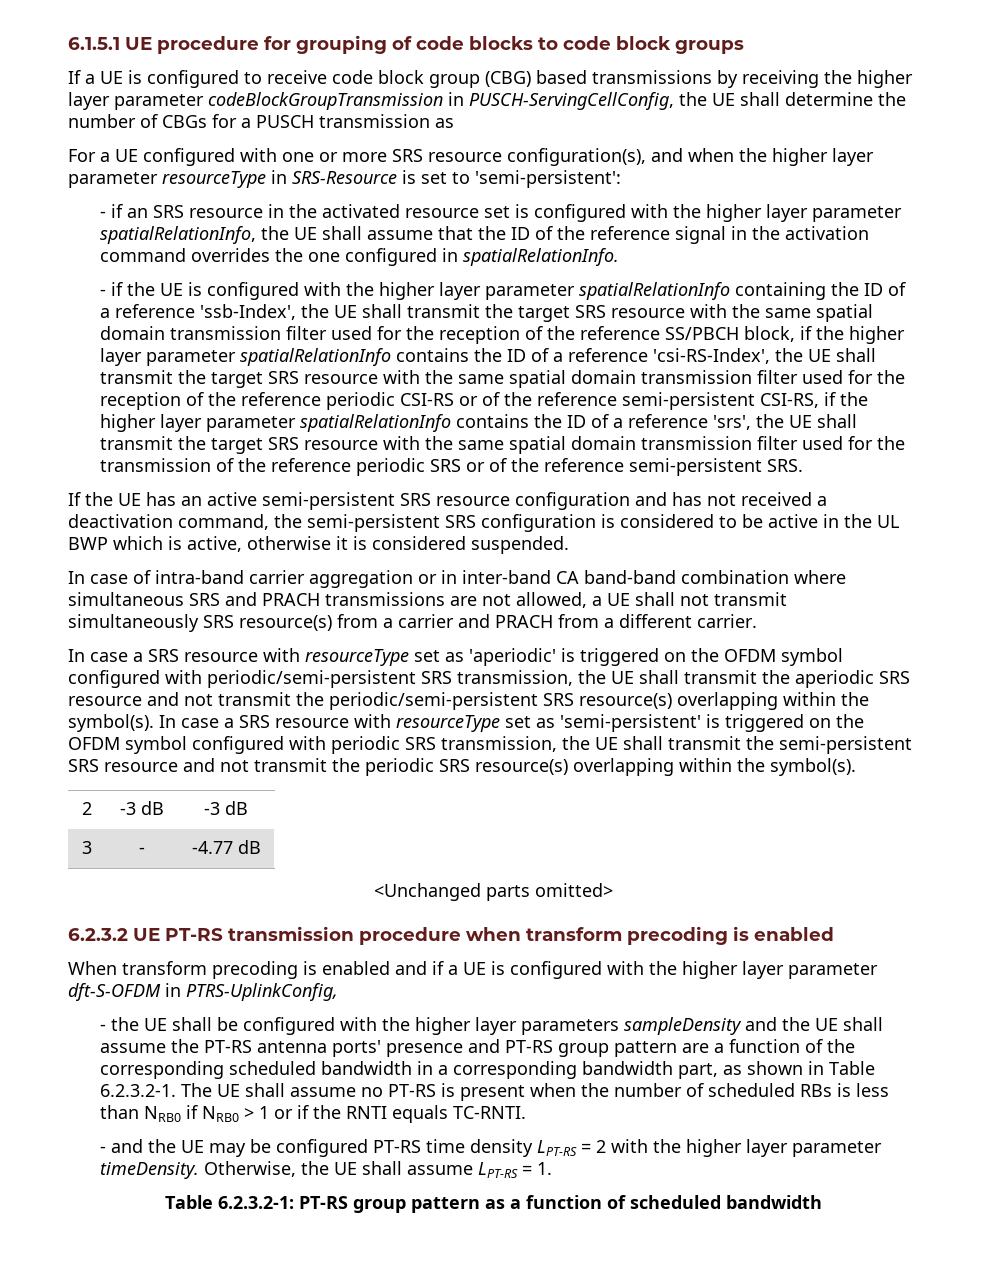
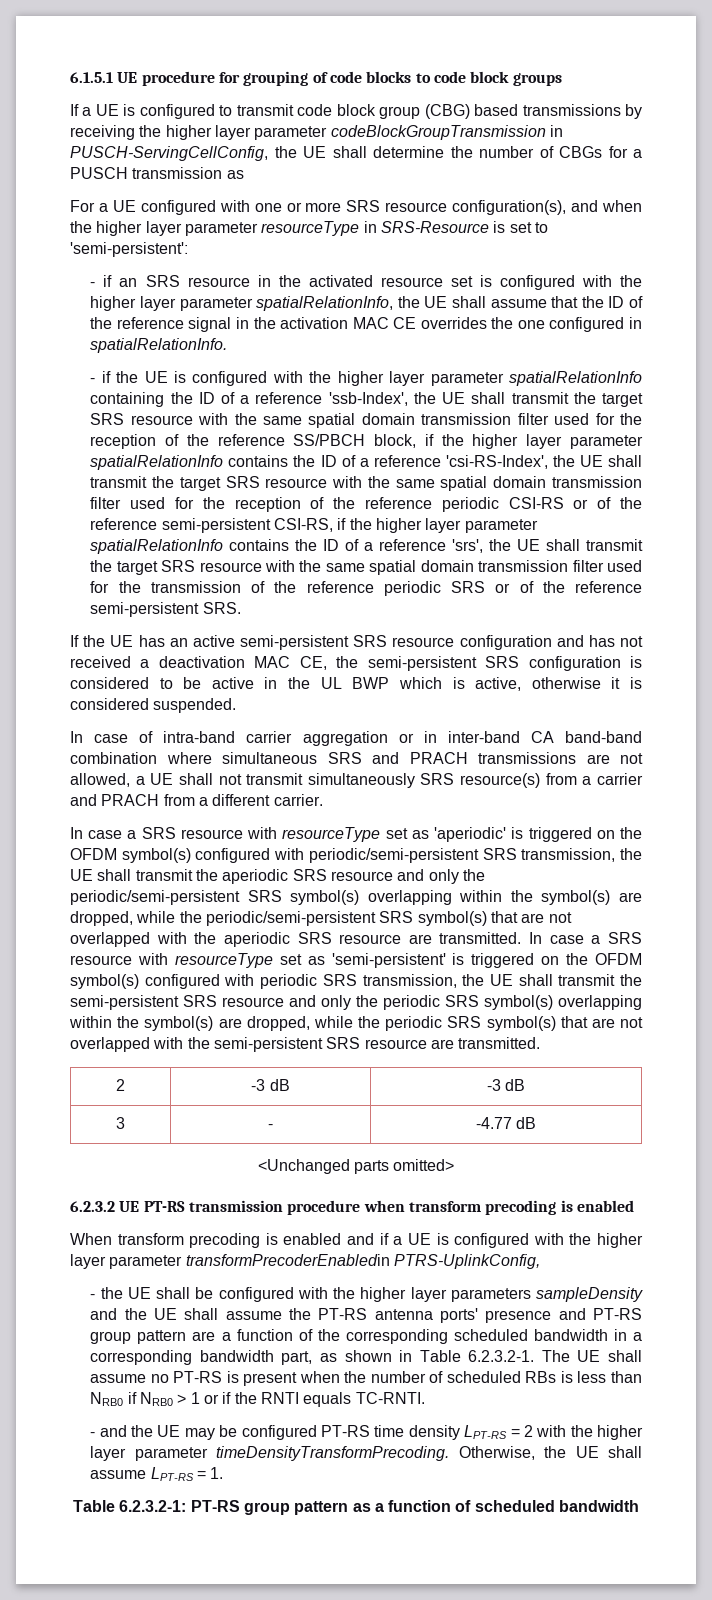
[267,70,327,84] receive -> [236,104,294,116] transmit
[100,248,187,262] command -> [352,317,417,329] MAC CE
[178,514,269,530] command, -> [254,656,327,670] MAC CE,
[781,648,843,666] symbol -> [121,848,191,863] symbol(s)
[184,692,869,710] [68,714,154,732] not transmit the periodic/semi-persistent SRS resource(s) overlapping within the symbol(s). -> [428,869,485,884] [70,890,642,905] [70,911,572,926] [70,932,522,947] only the periodic/semi-persistent SRS symbol(s) overlapping within the symbol(s) are dropped, while the periodic/semi-persistent SRS symbol(s) that are not overlapped with the aperiodic SRS resource are transmitted.
[125,736,187,754] symbol -> [70,974,139,989] symbol(s)
[220,758,856,776] not transmit the periodic SRS resource(s) overlapping within the symbol(s). -> [321,995,642,1010] [69,1016,643,1031] [70,1037,541,1052] only the periodic SRS symbol(s) overlapping within the symbol(s) are dropped, while the periodic SRS symbol(s) that are not overlapped with the semi-persistent SRS resource are transmitted.
[68,983,181,1001] dft-S-OFDM in -> [185,1254,390,1266] transformPrecoderEnabledin
[100,1162,200,1179] timeDensity. -> [216,1446,450,1461] timeDensityTransformPrecoding.

